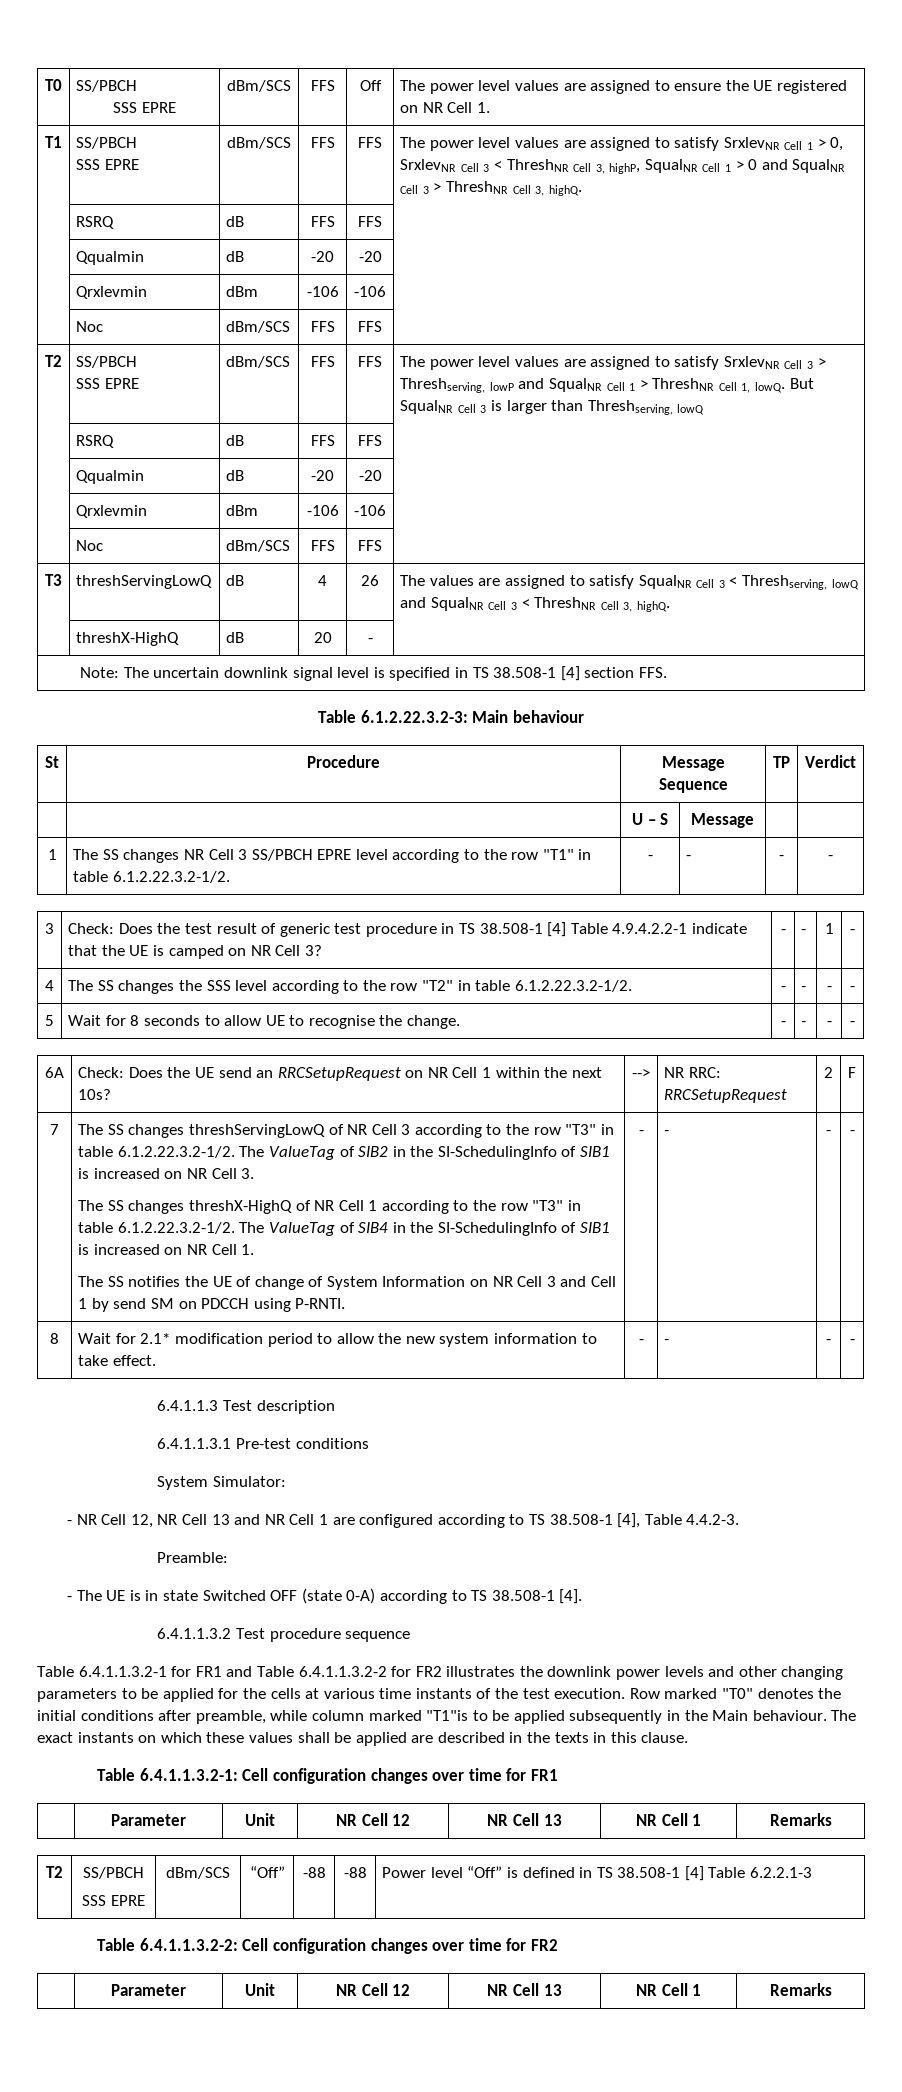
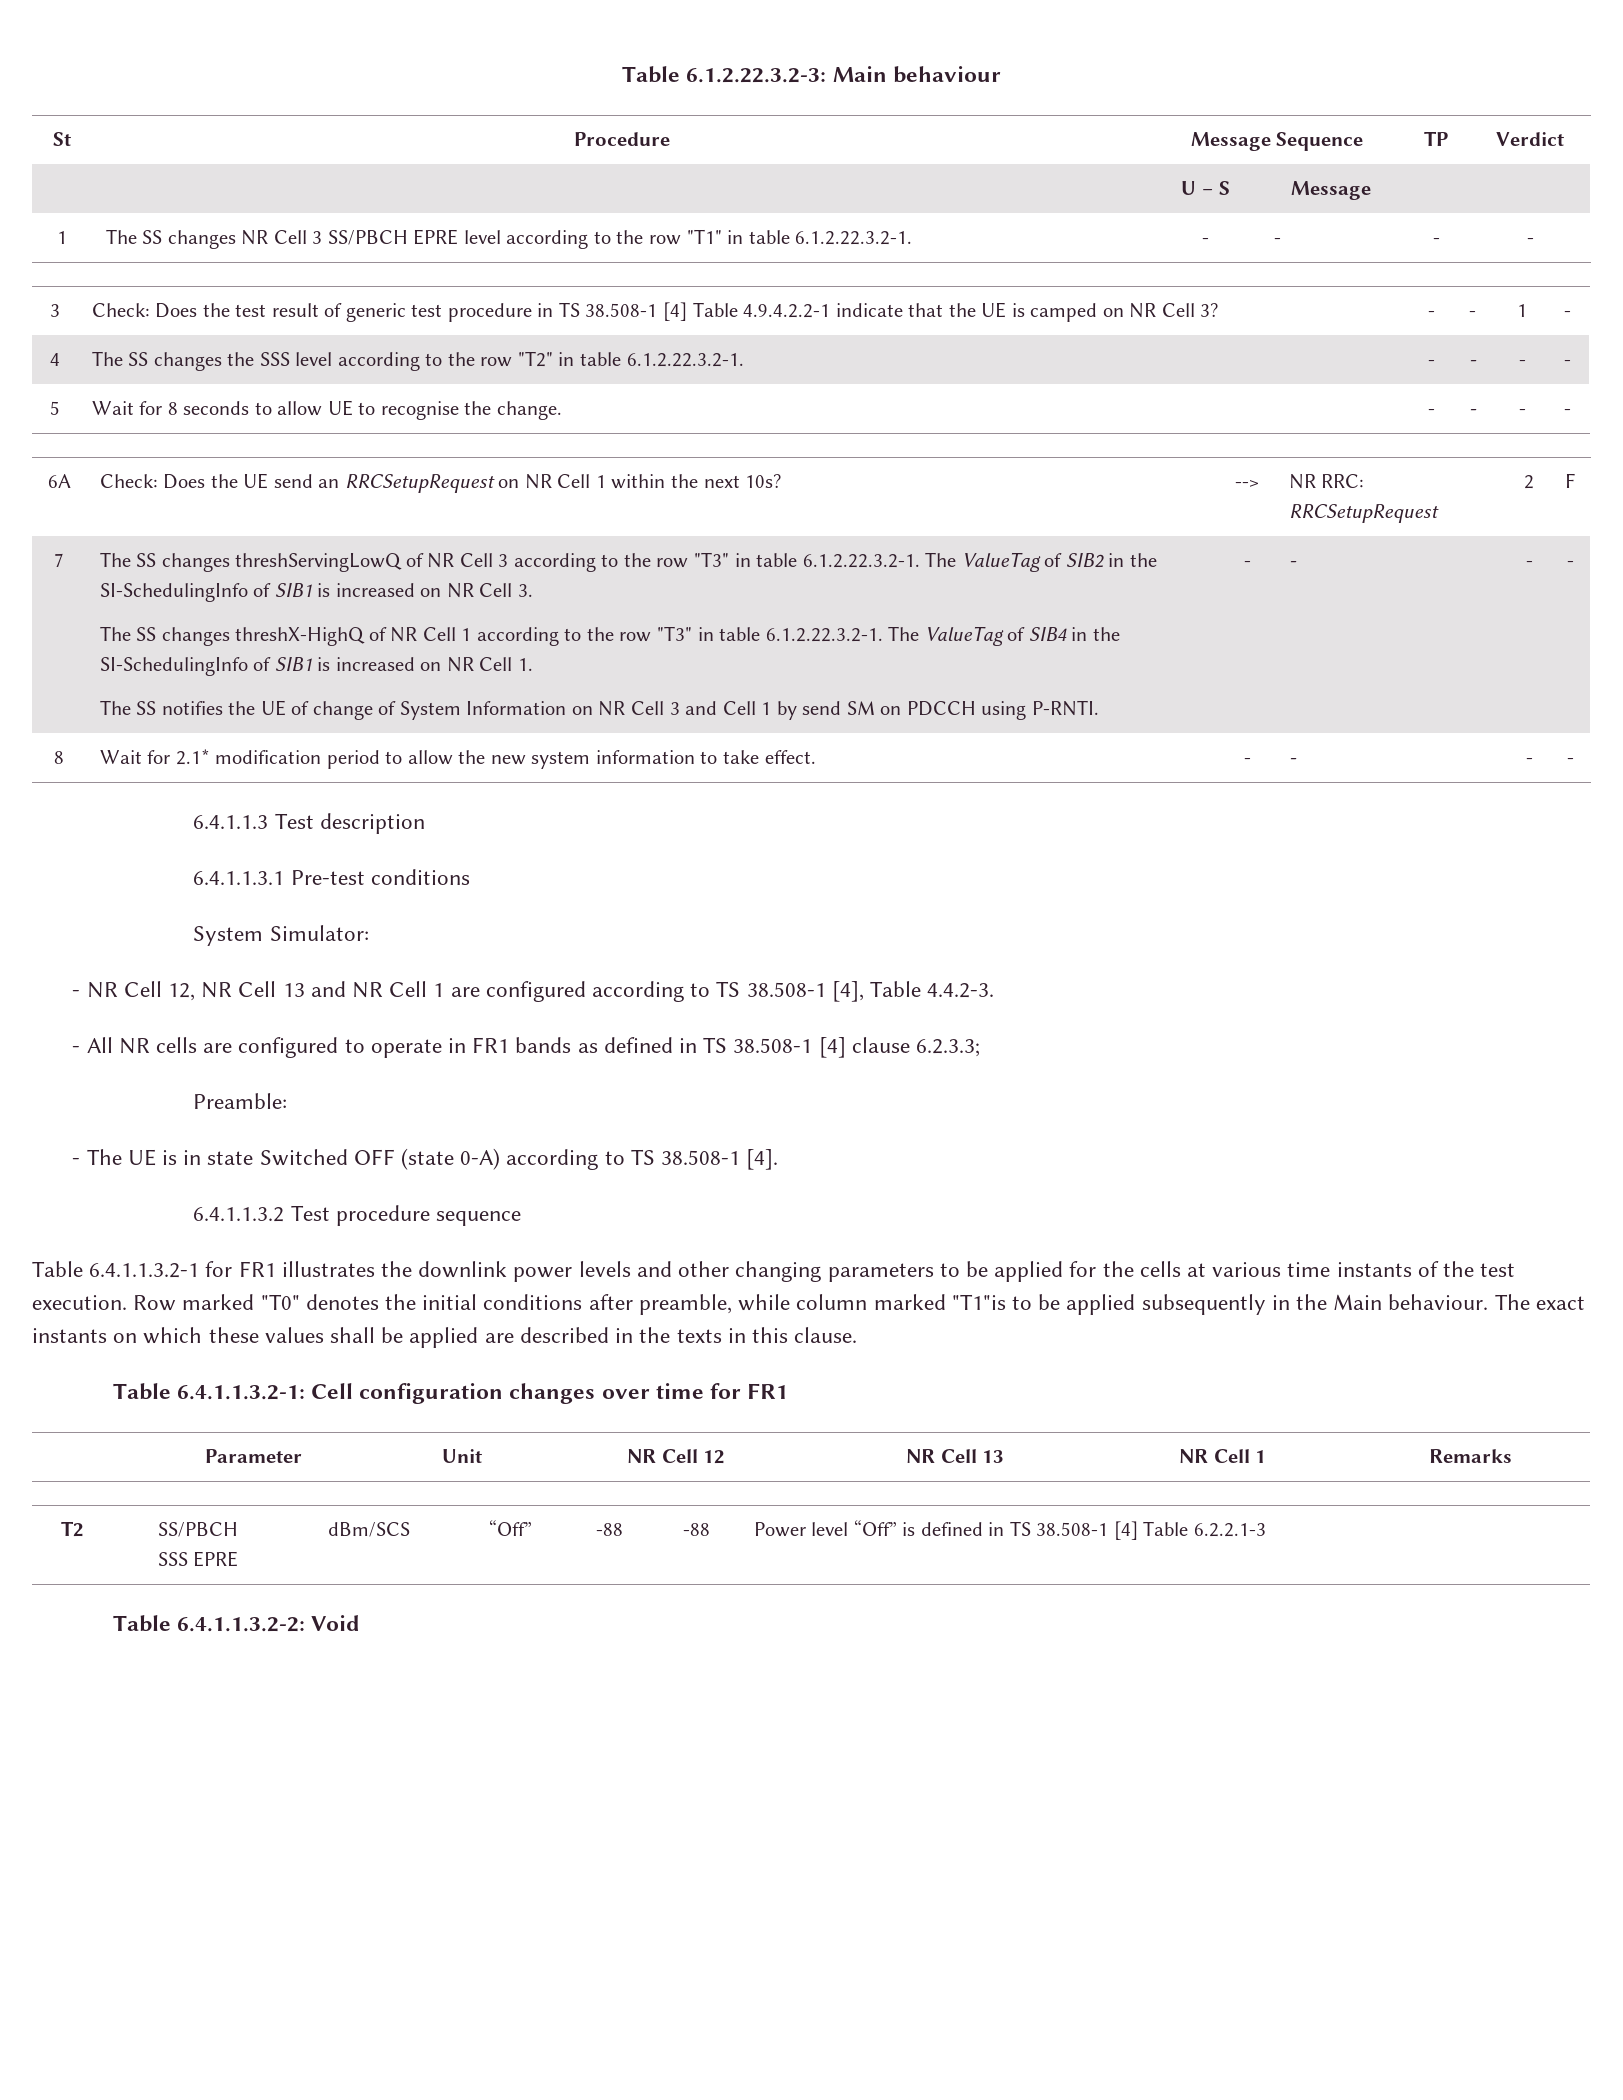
[45,79,62,91] [76,80,138,92] [113,102,176,113] [227,80,291,92] [310,80,335,91] [359,80,382,91] [400,80,848,94] [400,102,490,113] [45,136,62,148] [76,137,138,149] [76,159,139,170] [227,137,291,149] [310,137,335,148] [358,137,382,148] [400,137,844,151] [400,159,846,174] [400,181,582,196] [76,216,115,229] [226,216,245,227] [310,216,335,227] [358,216,382,227] [76,251,145,265] [226,251,245,262] [311,251,334,262] [358,251,382,262] [76,286,148,299] [226,286,259,297] [306,286,339,297] [354,286,386,297] [76,321,104,332] [226,321,291,333] [310,321,335,332] [358,321,382,332] [45,355,62,367] [76,356,138,368] [76,378,139,389] [226,356,291,368] [310,356,335,367] [358,356,382,367] [400,356,826,370] [400,378,814,393] [400,400,705,415] [76,435,115,448] [226,435,245,446] [310,435,335,446] [358,435,382,446] [76,470,145,484] [226,470,245,481] [311,470,334,481] [358,470,382,481] [76,505,148,518] [226,505,259,516] [306,505,339,516] [354,505,386,516] [76,540,104,551] [226,540,291,552] [310,540,335,551] [358,540,382,551] [45,574,62,586] [76,575,213,589] [226,575,245,586] [318,575,327,586] [361,575,379,586] [400,575,859,590] [400,597,670,612] [76,632,180,646] [226,632,245,643] [313,632,332,643] [367,638,373,643] [80,666,667,681] T0 | SS/PBCH // SSS EPRE | dBm/SCS | FFS | Off | The power level values are assigned to ensure the UE registered on NR Cell 1. // T1 | SS/PBCH // SSS EPRE | dBm/SCS | FFS | FFS | The power level values are assigned to satisfy SrxlevNR Cell 1 > 0, SrxlevNR Cell 3 < ThreshNR Cell 3, highP, SqualNR Cell 1 > 0 and SqualNR Cell 3 > ThreshNR Cell 3, highQ. // | RSRQ | dB | FFS | FFS | // | Qqualmin | dB | -20 | -20 | // | Qrxlevmin | dBm | -106 | -106 | // | Noc | dBm/SCS | FFS | FFS | // T2 | SS/PBCH // SSS EPRE | dBm/SCS | FFS | FFS | The power level values are assigned to satisfy SrxlevNR Cell 3 > Threshserving, lowP and SqualNR Cell 1 > ThreshNR Cell 1, lowQ. But SqualNR Cell 3 is larger than Threshserving, lowQ // | RSRQ | dB | FFS | FFS | // | Qqualmin | dB | -20 | -20 | // | Qrxlevmin | dBm | -106 | -106 | // | Noc | dBm/SCS | FFS | FFS | // T3 | threshServingLowQ | dB | 4 | 26 | The values are assigned to satisfy SqualNR Cell 3 < Threshserving, lowQ and SqualNR Cell 3 < ThreshNR Cell 3, highQ. // | threshX-HighQ | dB | 20 | - | // Note: The uncertain downlink signal level is specified in TS 38.508-1 [4] section FFS. // -> (622, 74) none
[112,871,230,883] 6.1.2.22.3.2-1/2. -> [795,231,913,245] 6.1.2.22.3.2-1.
[514,980,632,992] 6.1.2.22.3.2-1/2. -> [626,353,744,367] 6.1.2.22.3.2-1.
[117,1146,235,1158] 6.1.2.22.3.2-1/2. -> [802,554,920,568] 6.1.2.22.3.2-1.
[117,1222,235,1234] 6.1.2.22.3.2-1/2. -> [765,628,883,642] 6.1.2.22.3.2-1.
(740, 1519) none -> [72,1037,981,1058] // - All NR cells are configured to operate in FR1 bands as defined in TS 38.508-1 [4] clause 6.2.3.3;
[226,1666,442,1677] and Table 6.4.1.1.3.2-2 for FR2 -> (276, 1269) none
[242,1938,558,1954] [111,1984,186,1996] [245,1983,275,1996] [335,1983,411,1996] [487,1983,562,1996] [635,1983,702,1996] [769,1983,832,1996] Cell configuration changes over time for FR2 // | Parameter | Unit | NR Cell 12 | NR Cell 13 | NR Cell 1 | Remarks -> [311,1615,361,1631] Void

